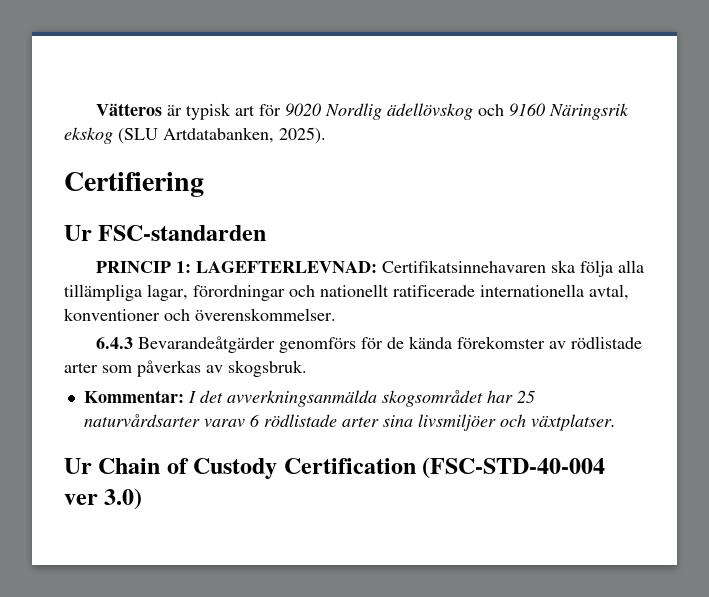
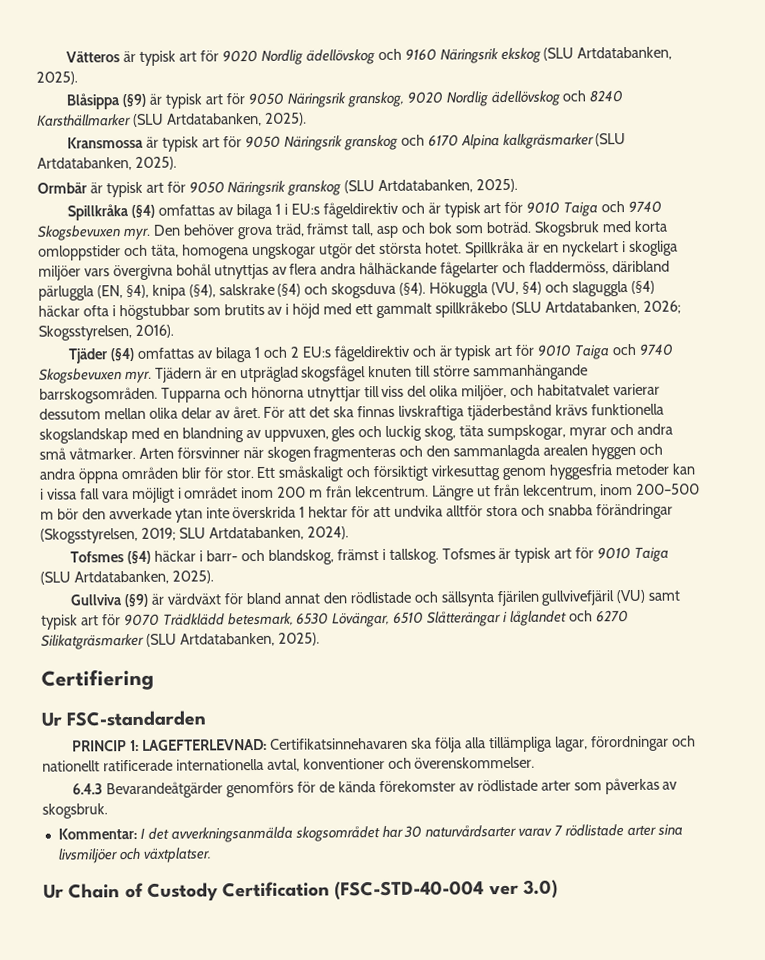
(326, 135) none -> [66,90,624,110] [37,112,307,127] [67,133,627,152] [37,156,177,171] [37,178,519,198] [67,200,662,221] [37,220,668,241] [38,240,678,261] [38,260,670,281] [38,280,655,301] [38,300,681,321] [38,324,174,341] [68,343,674,364] [39,364,589,384] [39,383,660,404] [39,403,664,421] [39,423,673,444] [39,443,663,462] [39,463,695,484] [40,483,700,504] [40,503,673,523] [40,526,349,544] [70,546,670,565] [40,570,214,585] [70,589,681,608] [41,610,629,630] [41,632,320,650] // Blåsippa (§9) är typisk art för 9050 Näringsrik granskog, 9020 Nordlig ädellövskog och 8240 Karsthällmarker (SLU Artdatabanken, 2025). // Kransmossa är typisk art för 9050 Näringsrik granskog och 6170 Alpina kalkgräsmarker (SLU Artdatabanken, 2025). // Ormbär är typisk art för 9050 Näringsrik granskog (SLU Artdatabanken, 2025). // Spillkråka (§4) omfattas av bilaga 1 i EU:s fågeldirektiv och är typisk art för 9010 Taiga och 9740 Skogsbevuxen myr. Den behöver grova träd, främst tall, asp och bok som boträd. Skogsbruk med korta omloppstider och täta, homogena ungskogar utgör det största hotet. Spillkråka är en nyckelart i skogliga miljöer vars övergivna bohål utnyttjas av flera andra hålhäckande fågelarter och fladdermöss, däribland pärluggla (EN, §4), knipa (§4), salskrake (§4) och skogsduva (§4). Hökuggla (VU, §4) och slaguggla (§4) häckar ofta i högstubbar som brutits av i höjd med ett gammalt spillkråkebo (SLU Artdatabanken, 2026; Skogsstyrelsen, 2016). // Tjäder (§4) omfattas av bilaga 1 och 2 EU:s fågeldirektiv och är typisk art för 9010 Taiga och 9740 Skogsbevuxen myr. Tjädern är en utpräglad skogsfågel knuten till större sammanhängande barrskogsområden. Tupparna och hönorna utnyttjar till viss del olika miljöer, och habitatvalet varierar dessutom mellan olika delar av året. För att det ska finnas livskraftiga tjäderbestånd krävs funktionella skogslandskap med en blandning av uppvuxen, gles och luckig skog, täta sumpskogar, myrar och andra små våtmarker. Arten försvinner när skogen fragmenteras och den sammanlagda arealen hyggen och andra öppna områden blir för stor. Ett småskaligt och försiktigt virkesuttag genom hyggesfria metoder kan i vissa fall vara möjligt i området inom 200 m från lekcentrum. Längre ut från lekcentrum, inom 200–500 m bör den avverkade ytan inte överskrida 1 hektar för att undvika alltför stora och snabba förändringar (Skogsstyrelsen, 2019; SLU Artdatabanken, 2024). // Tofsmes (§4) häckar i barr- och blandskog, främst i tallskog. Tofsmes är typisk art för 9010 Taiga (SLU Artdatabanken, 2025). // Gullviva (§9) är värdväxt för bland annat den rödlistade och sällsynta fjärilen gullvivefjäril (VU) samt typisk art för 9070 Trädklädd betesmark, 6530 Lövängar, 6510 Slåtterängar i låglandet och 6270 Silikatgräsmarker (SLU Artdatabanken, 2025).
[516,390,535,403] 25 -> [403,825,423,838] 30
[249,414,260,427] 6 -> [554,824,564,836] 7

